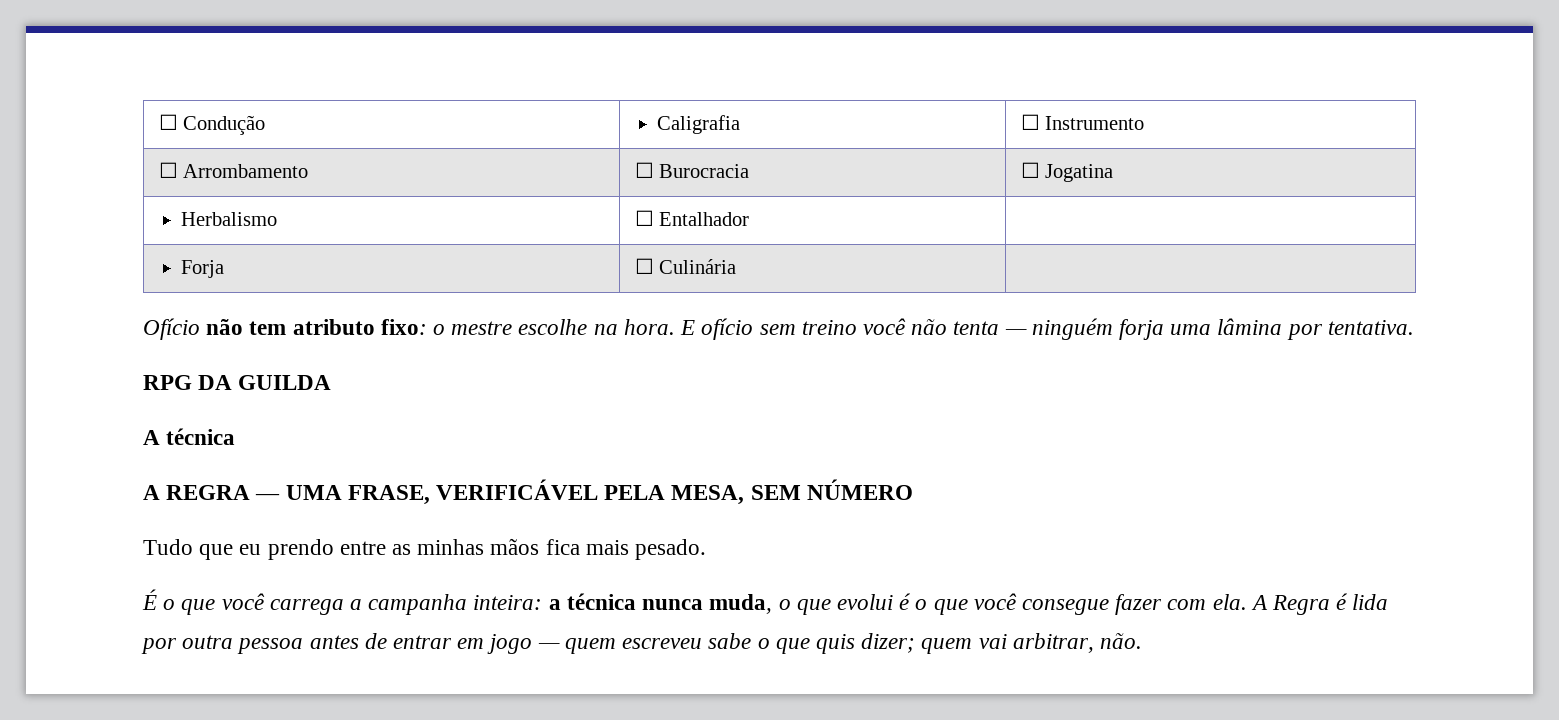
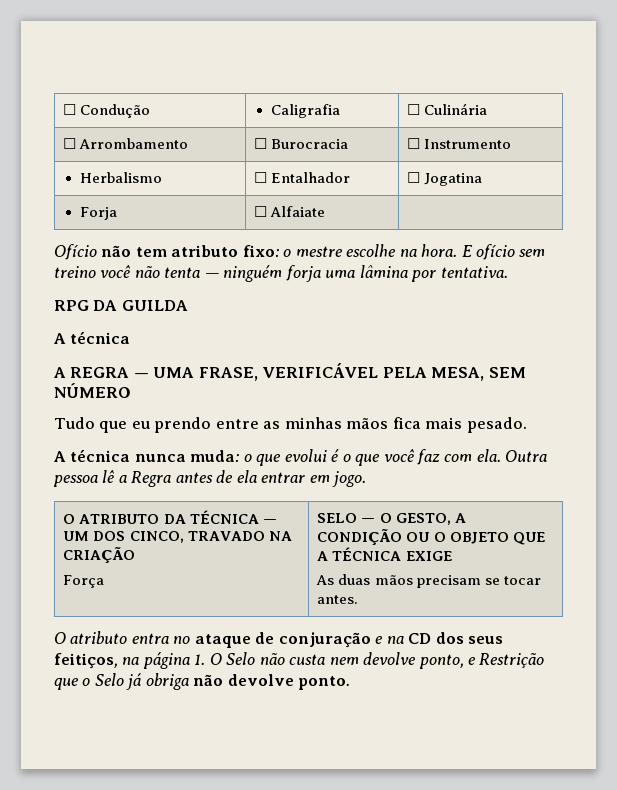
[1045,116,1145,130] Instrumento -> [424,103,488,115] Culinária
[1045,164,1114,182] Jogatina -> [424,139,512,149] Instrumento
(750, 219) none -> [407,172,483,186] ☐ Jogatina
[659,259,737,274] Culinária -> [270,206,326,217] Alfaiate
[142,589,561,615] É o que você carrega a campanha inteira: a -> [54,451,66,462] A
[709,594,773,614] muda, -> [190,450,240,462] muda:
[1021,593,1389,615] [141,635,304,654] consegue fazer com ela. A Regra é lida por outra pessoa -> [417,449,548,465] [53,470,172,487] faz com ela. Outra pessoa lê a Regra
(387, 641) none -> [236,470,257,483] ela
[487,633,1142,654] jogo — quem escreveu sabe o que quis dizer; quem vai arbitrar, não. -> [332,471,367,487] [63,510,277,524] [63,531,292,543] [63,547,136,563] [63,575,105,588] [317,513,466,525] [317,529,545,545] [317,547,452,561] [316,574,541,588] [317,595,359,604] [54,631,504,648] [54,652,545,669] [54,673,351,690] jogo. // O ATRIBUTO DA TÉCNICA — UM DOS CINCO, TRAVADO NA CRIAÇÃO // Força | SELO — O GESTO, A CONDIÇÃO OU O OBJETO QUE A TÉCNICA EXIGE // As duas mãos precisam se tocar antes. // O atributo entra no ataque de conjuração e na CD dos seus feitiços, na página 1. O Selo não custa nem devolve ponto, e Restrição que o Selo já obriga não devolve ponto.

